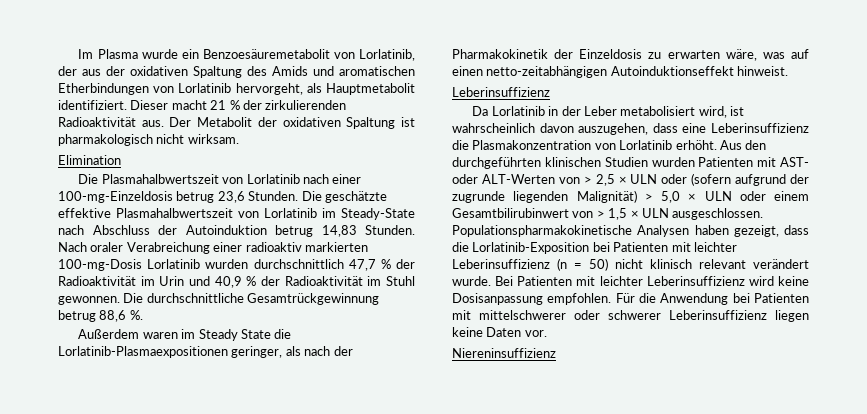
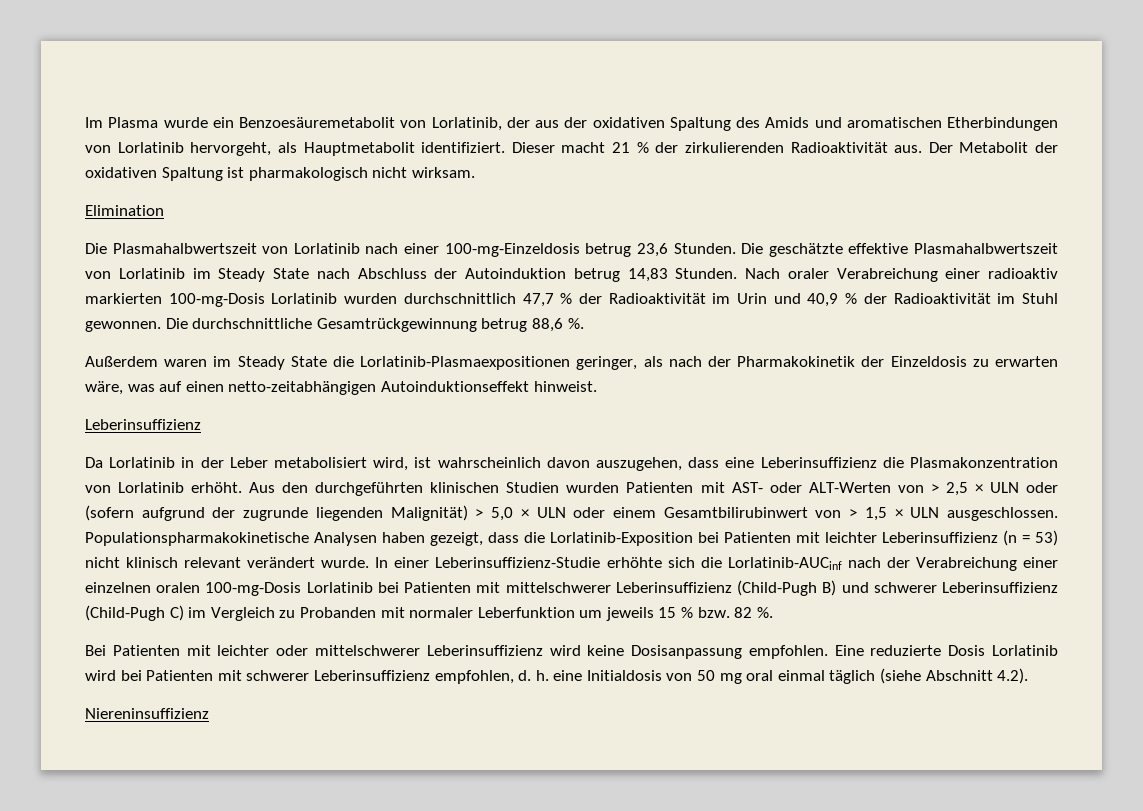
[341,208,415,220] Steady-State -> [218,268,309,282] Steady State
[589,258,608,271] 50) -> [1035,530,1058,546] 53)
(491, 281) none -> [375,557,1059,571] [85,580,1058,596] [85,605,773,621] In einer Leberinsuffizienz-Studie erhöhte sich die Lorlatinib-AUCinf nach der Verabreichung einer einzelnen oralen 100-mg-Dosis Lorlatinib bei Patienten mit mittelschwerer Leberinsuffizienz (Child-Pugh B) und schwerer Leberinsuffizienz (Child-Pugh C) im Vergleich zu Probanden mit normaler Leberfunktion um jeweils 15 % bzw. 82 %. //
(643, 281) none -> [276,645,420,656] oder mittelschwerer
[615,293,809,305] [452,310,809,322] [452,327,547,337] Für die Anwendung bei Patienten mit mittelschwerer oder schwerer Leberinsuffizienz liegen keine Daten vor. -> [834,645,1059,656] [85,668,1029,684] Eine reduzierte Dosis Lorlatinib wird bei Patienten mit schwerer Leberinsuffizienz empfohlen, d. h. eine Initialdosis von 50 mg oral einmal täglich (siehe Abschnitt 4.2).

